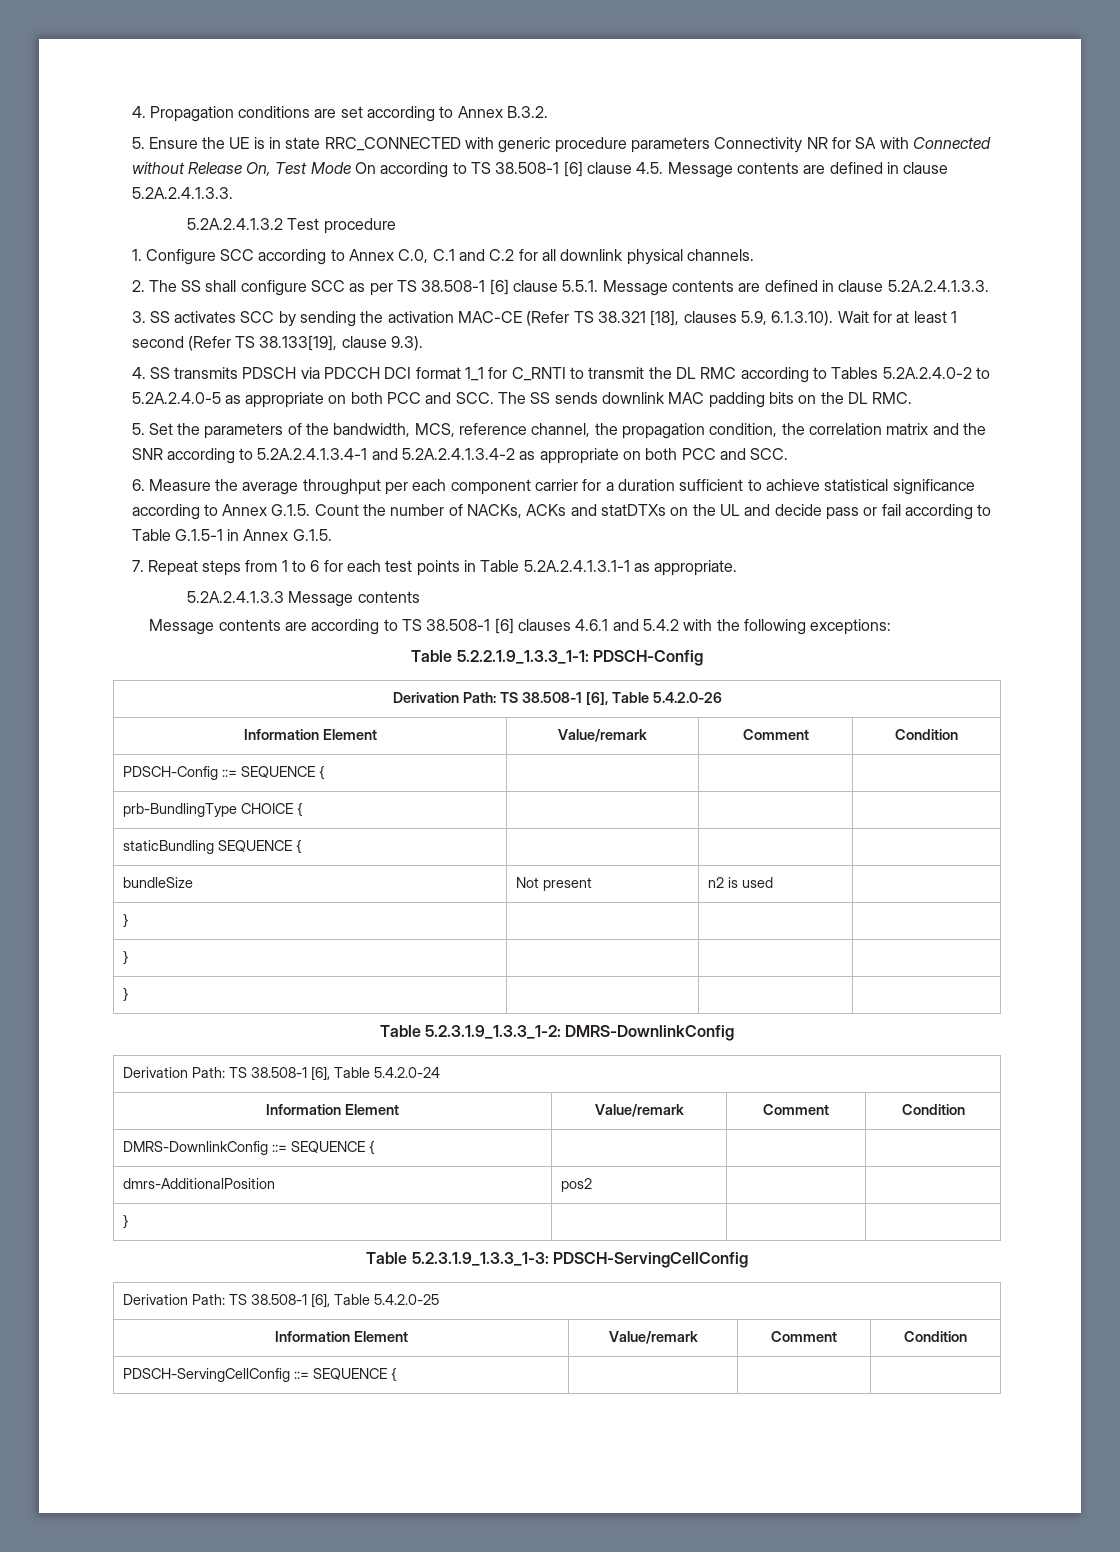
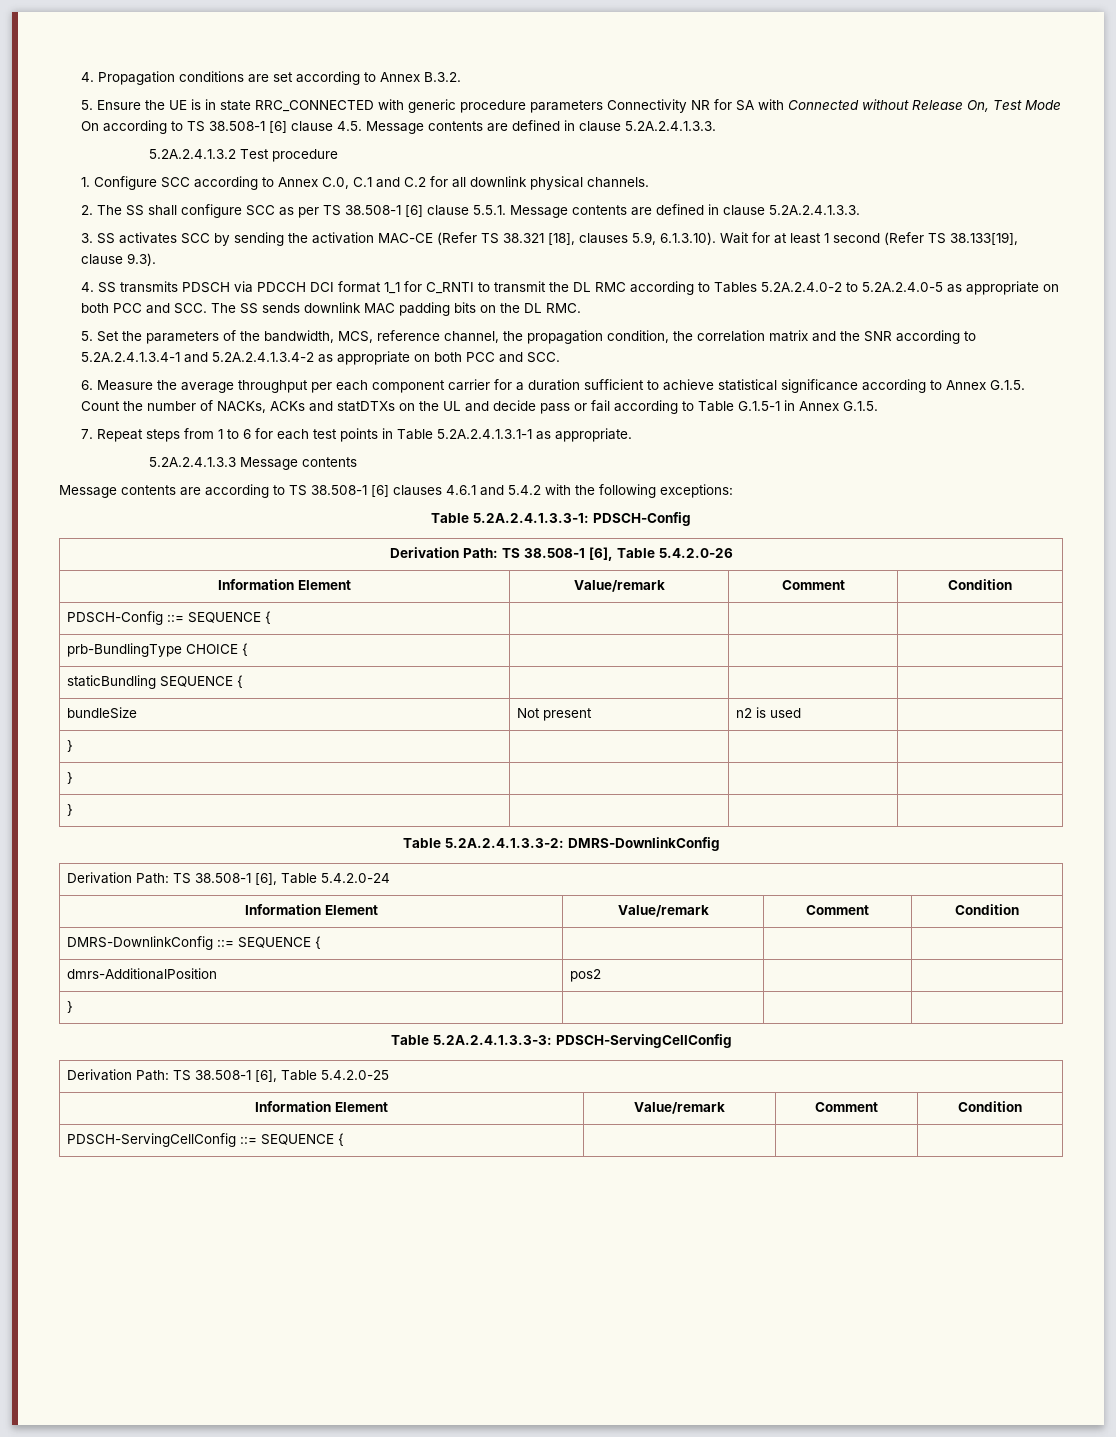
[456,650,589,664] 5.2.2.1.9_1.3.3_1-1: -> [473,513,589,523] 5.2A.2.4.1.3.3-1:
[425,1025,561,1039] 5.2.3.1.9_1.3.3_1-2: -> [444,838,564,848] 5.2A.2.4.1.3.3-2:
[411,1252,549,1266] 5.2.3.1.9_1.3.3_1-3: -> [432,1035,552,1045] 5.2A.2.4.1.3.3-3:

